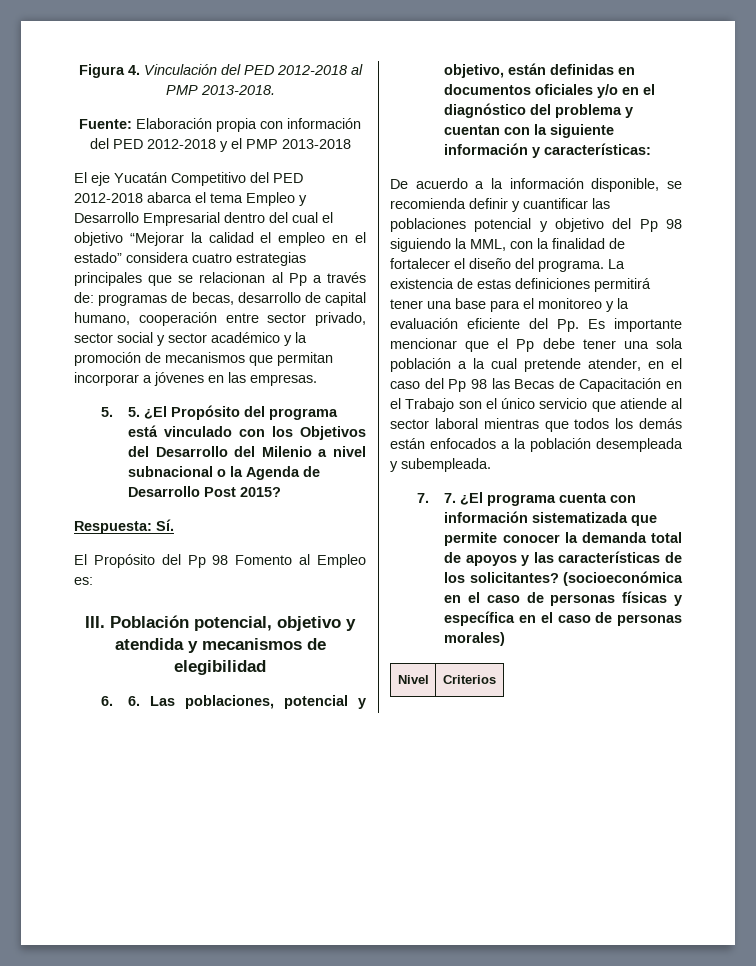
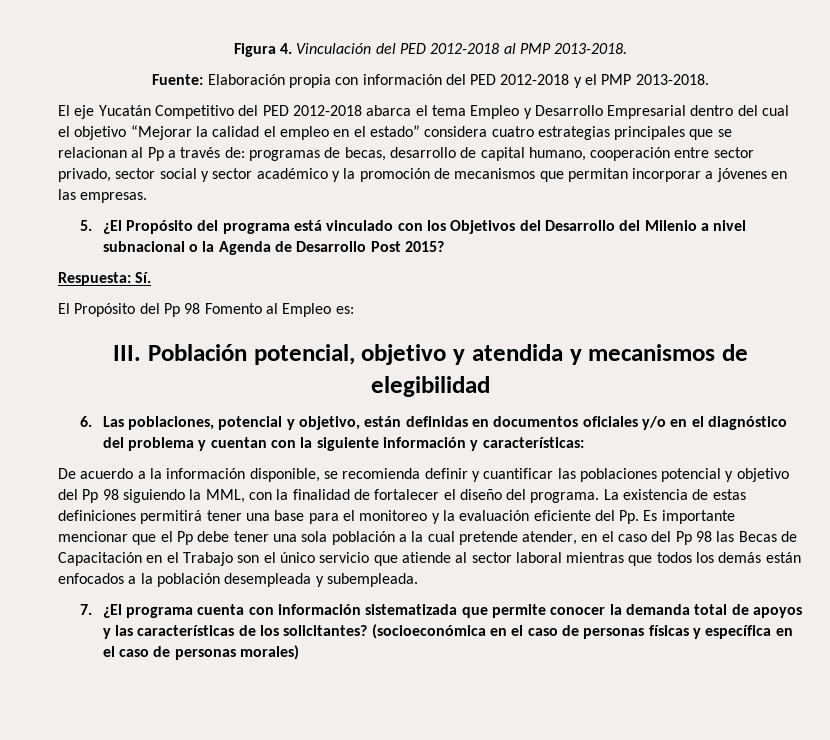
[281,139,351,149] 2013-2018 -> [635,74,709,85] 2013-2018.
[128,407,141,417] 5. -> (93, 225) none
[128,696,141,706] 6. -> (93, 421) none
[444,493,457,503] 7. -> (93, 609) none
[397,675,429,684] [443,675,496,684] // Nivel | Criterios -> (299, 652) none

